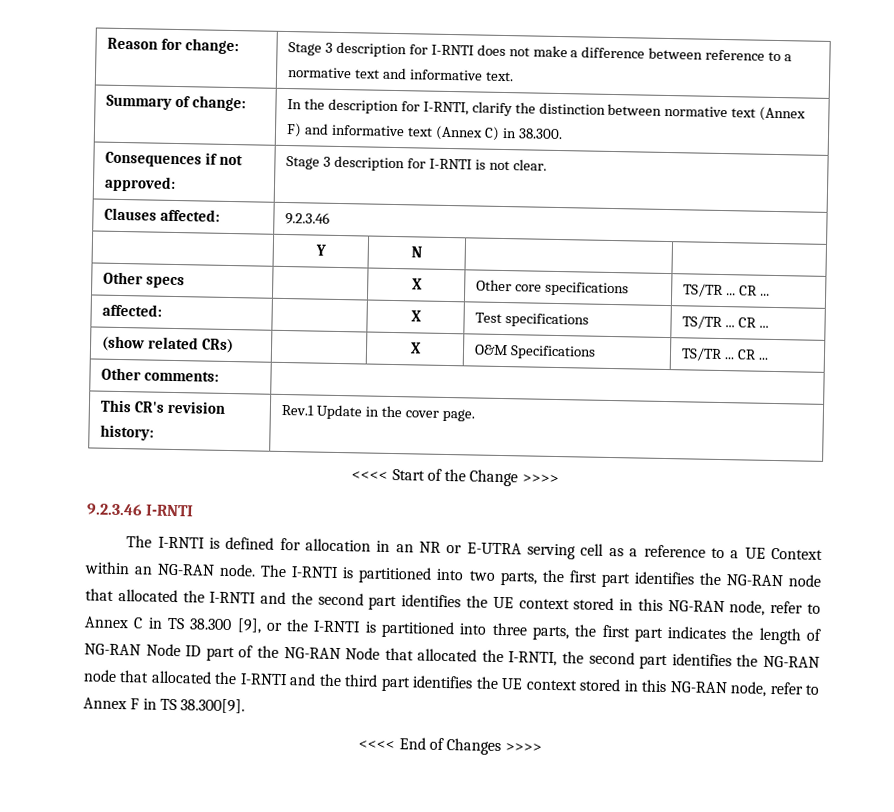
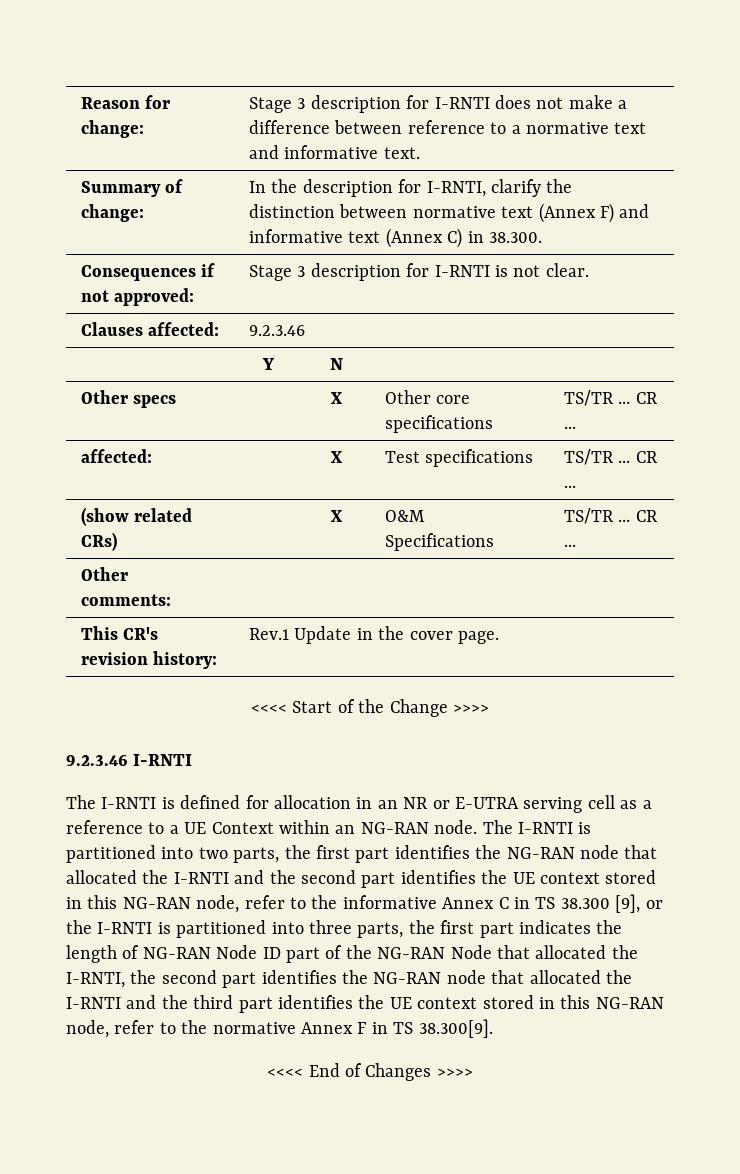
(822, 608) none -> [311,895,437,909] the informative
(819, 689) none -> [181,1020,296,1034] the normative

